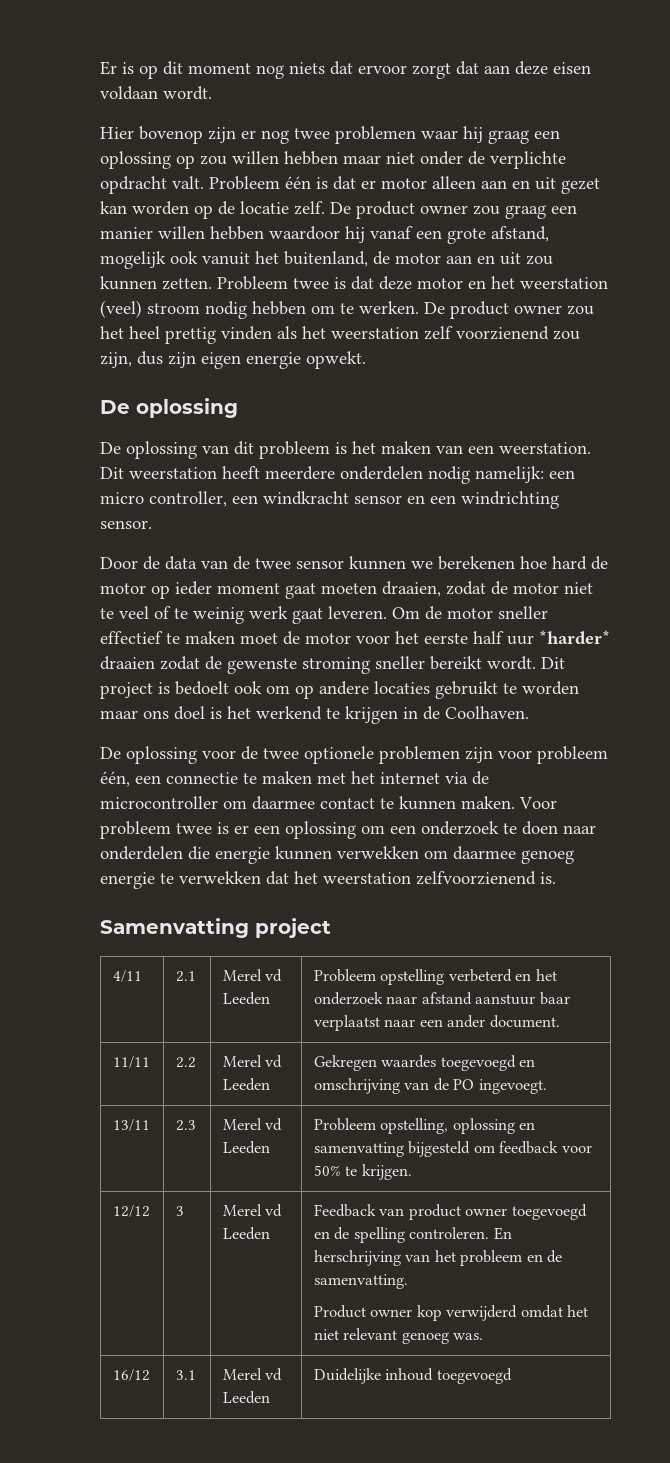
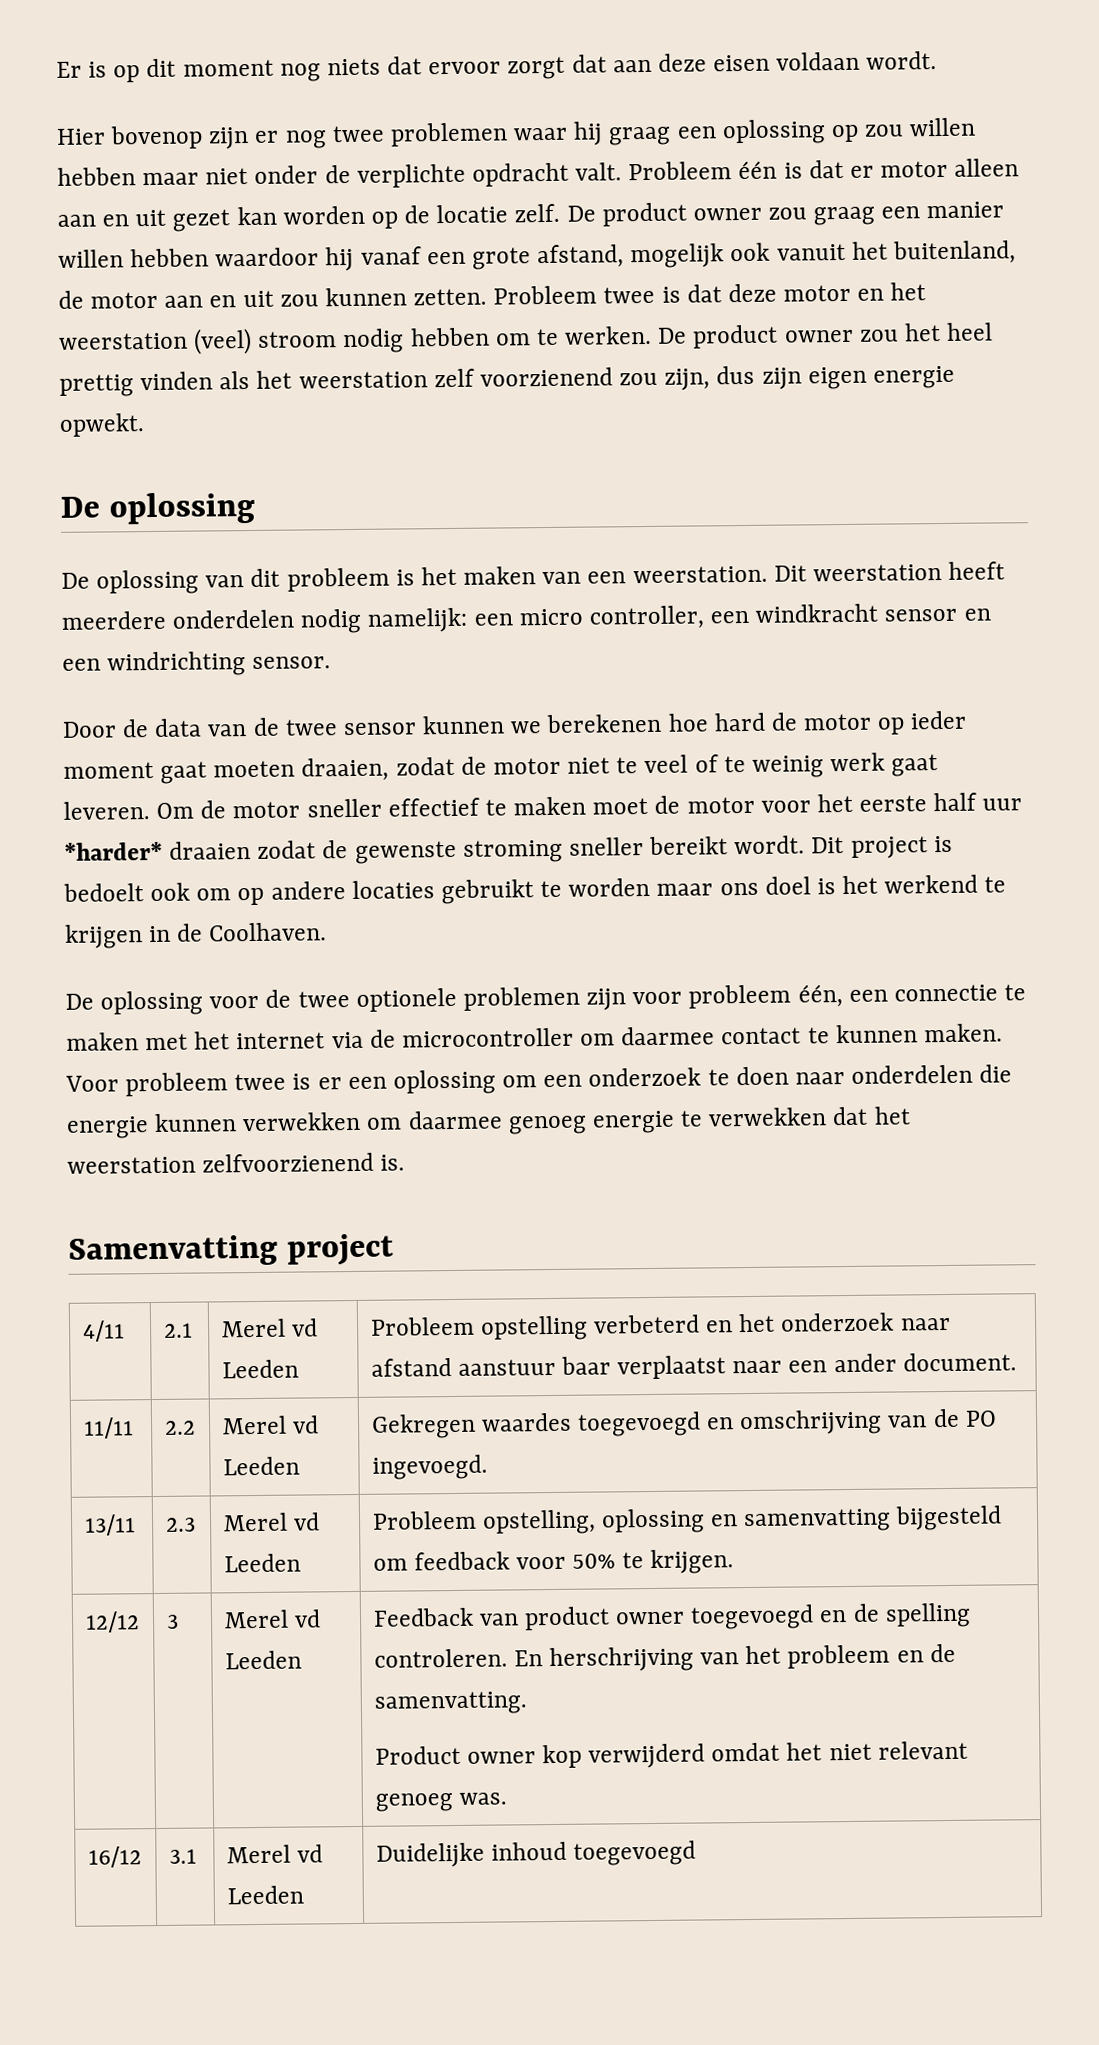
[478,1079,547,1094] ingevoegt. -> [371,1454,488,1480] ingevoegd.

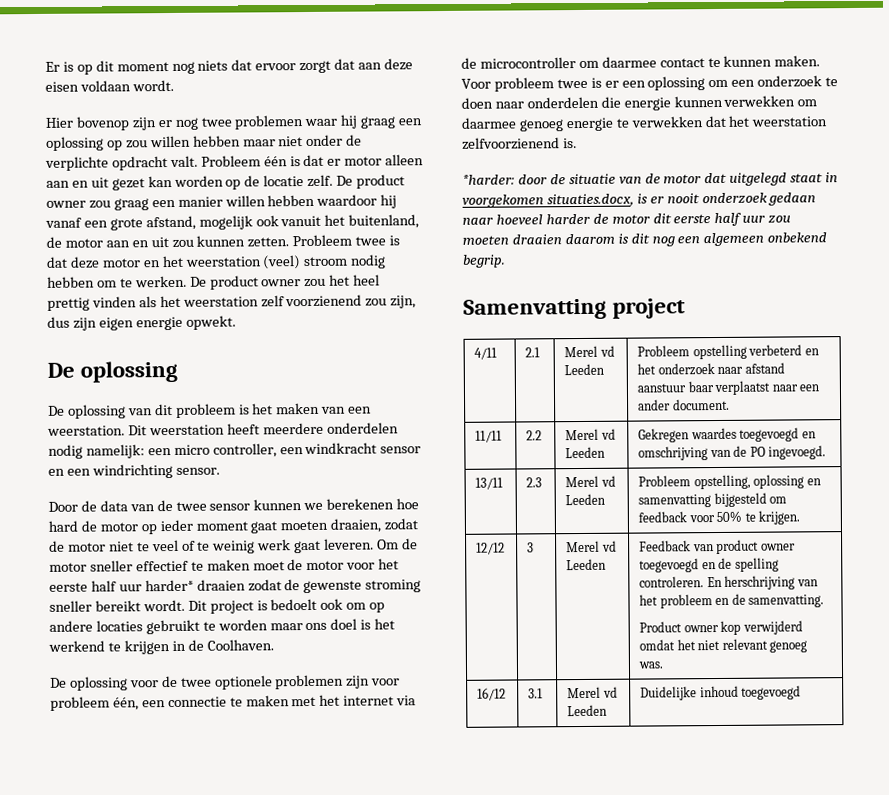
[64,841,163,861] *harder* -> [144,579,194,592] harder*
(406, 1162) none -> [462,172,839,186] [462,192,817,208] [462,212,792,227] [462,232,828,247] [462,254,506,268] // *harder: door de situatie van de motor dat uitgelegd staat in voorgekomen situaties.docx, is er nooit onderzoek gedaan naar hoeveel harder de motor dit eerste half uur zou moeten draaien daarom is dit nog een algemeen onbekend begrip.

